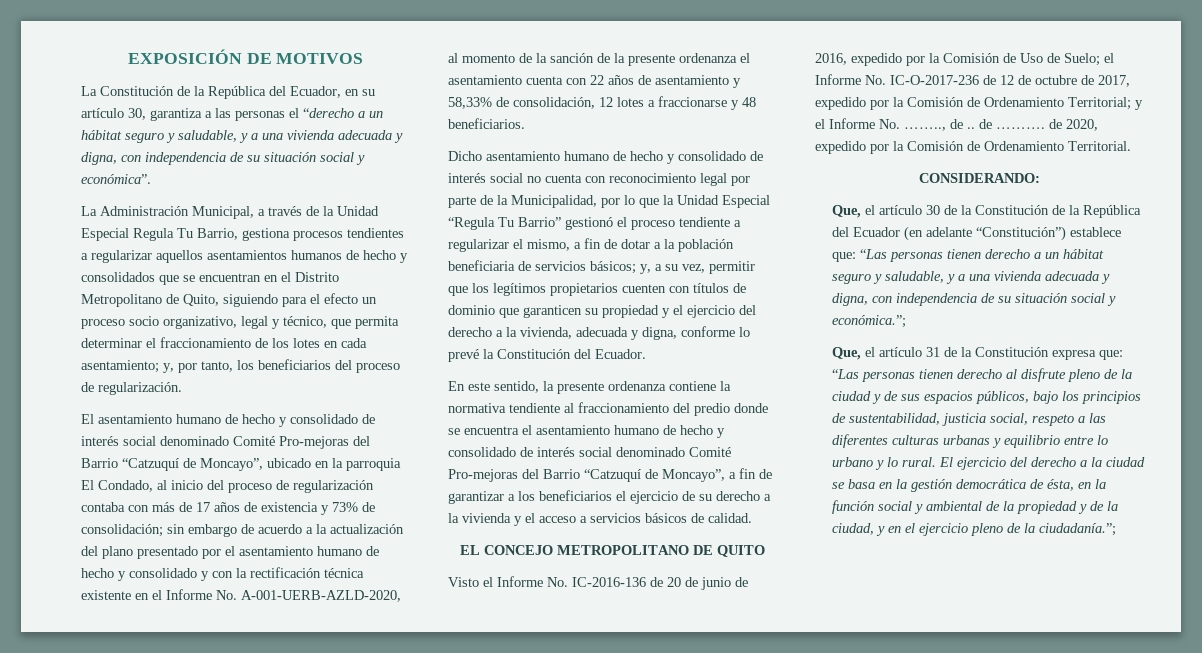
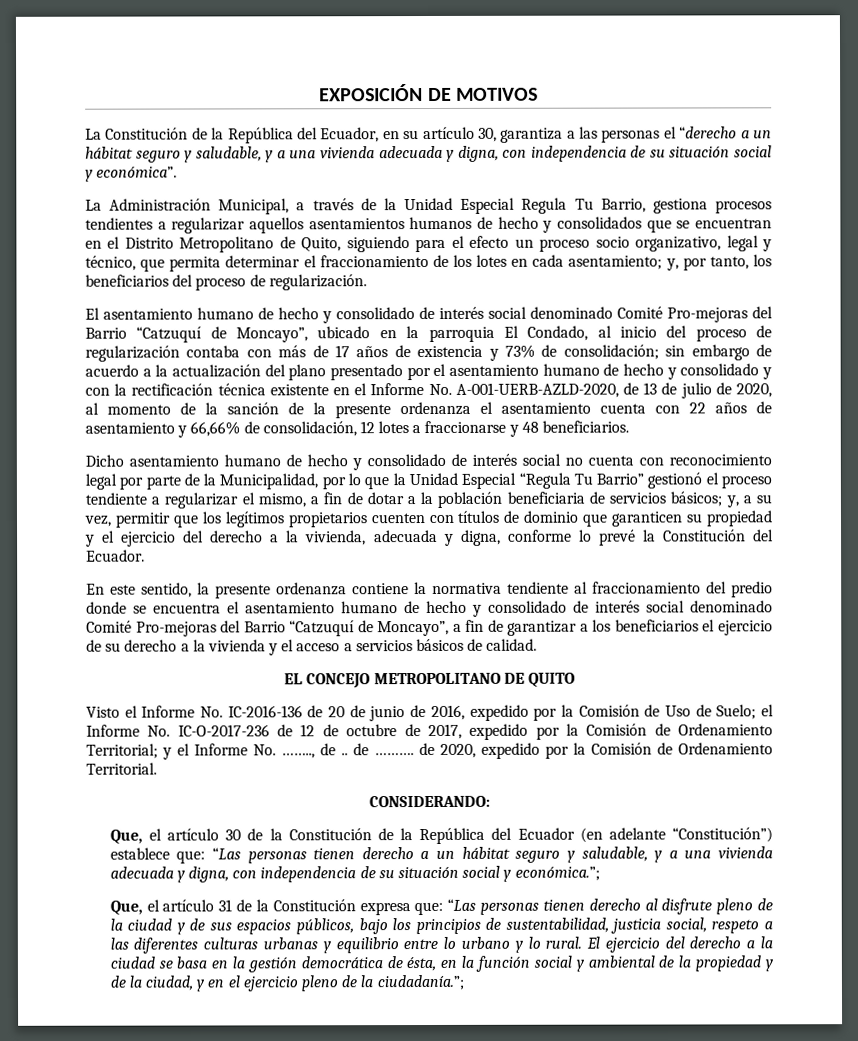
(401, 596) none -> [623,382,773,399] de 13 de julio de 2020,
[448,97,492,109] 58,33% -> [190,421,241,437] 66,66%

